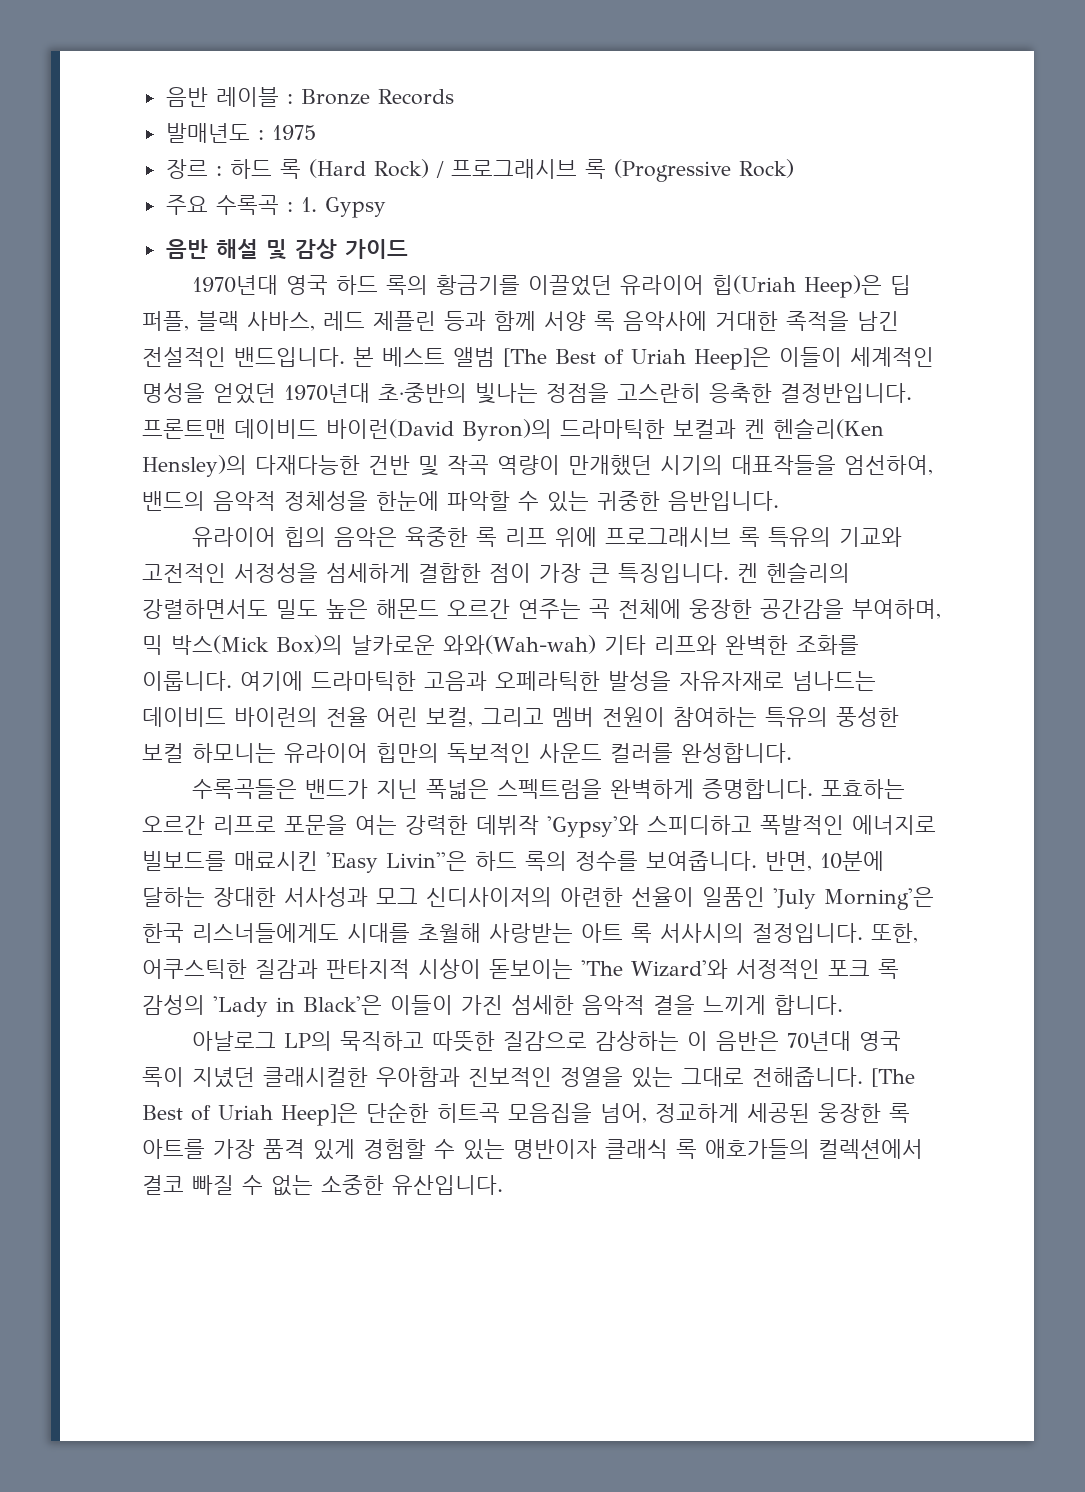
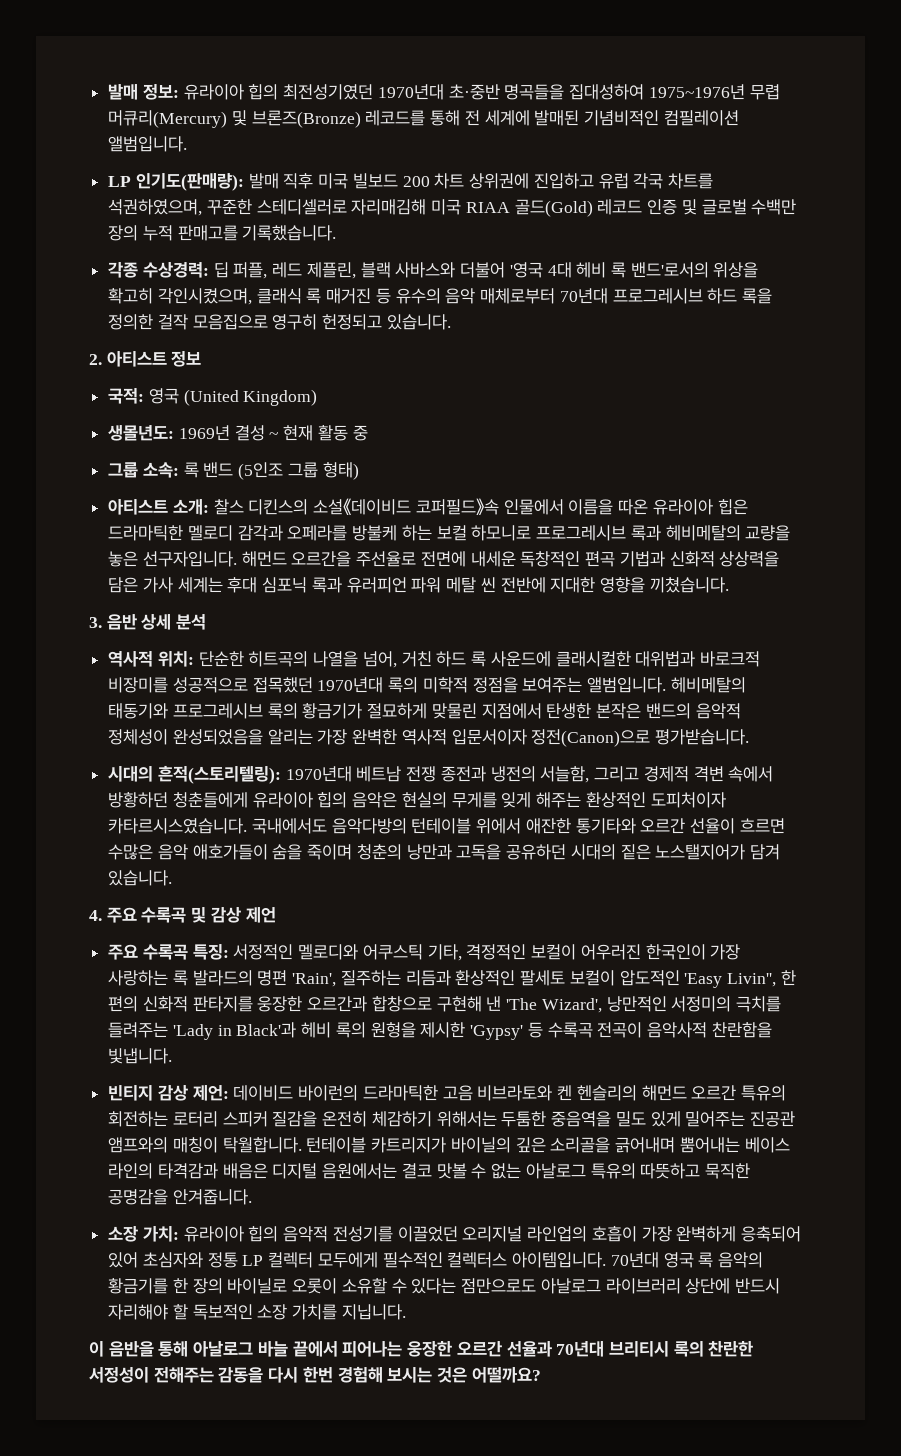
[165,87,454,107] [165,123,316,143] [165,159,794,182] [165,195,386,218] [165,239,408,260] [192,275,912,298] [142,311,899,331] [142,347,934,370] [142,383,912,404] [142,418,884,441] [142,455,933,477] [142,491,779,512] [192,527,903,547] [142,562,850,583] [142,599,941,619] [142,635,859,655] [142,671,876,691] [142,707,899,727] [142,743,792,763] [192,779,906,799] [142,815,936,838] [142,851,884,873] [142,887,934,910] [142,923,918,943] [142,959,899,979] [142,995,843,1017] [192,1031,902,1052] [142,1067,915,1088] [142,1102,910,1126] [142,1139,923,1160] [142,1175,503,1196] 음반 레이블 : Bronze Records // 발매년도 : 1975 // 장르 : 하드 록 (Hard Rock) / 프로그래시브 록 (Progressive Rock) // 주요 수록곡 : 1. Gypsy // 음반 해설 및 감상 가이드 // 1970년대 영국 하드 록의 황금기를 이끌었던 유라이어 힙(Uriah Heep)은 딥 퍼플, 블랙 사바스, 레드 제플린 등과 함께 서양 록 음악사에 거대한 족적을 남긴 전설적인 밴드입니다. 본 베스트 앨범 [The Best of Uriah Heep]은 이들이 세계적인 명성을 얻었던 1970년대 초·중반의 빛나는 정점을 고스란히 응축한 결정반입니다. 프론트맨 데이비드 바이런(David Byron)의 드라마틱한 보컬과 켄 헨슬리(Ken Hensley)의 다재다능한 건반 및 작곡 역량이 만개했던 시기의 대표작들을 엄선하여, 밴드의 음악적 정체성을 한눈에 파악할 수 있는 귀중한 음반입니다. // 유라이어 힙의 음악은 육중한 록 리프 위에 프로그래시브 록 특유의 기교와 고전적인 서정성을 섬세하게 결합한 점이 가장 큰 특징입니다. 켄 헨슬리의 강렬하면서도 밀도 높은 해몬드 오르간 연주는 곡 전체에 웅장한 공간감을 부여하며, 믹 박스(Mick Box)의 날카로운 와와(Wah-wah) 기타 리프와 완벽한 조화를 이룹니다. 여기에 드라마틱한 고음과 오페라틱한 발성을 자유자재로 넘나드는 데이비드 바이런의 전율 어린 보컬, 그리고 멤버 전원이 참여하는 특유의 풍성한 보컬 하모니는 유라이어 힙만의 독보적인 사운드 컬러를 완성합니다. // 수록곡들은 밴드가 지닌 폭넓은 스펙트럼을 완벽하게 증명합니다. 포효하는 오르간 리프로 포문을 여는 강력한 데뷔작 'Gypsy'와 스피디하고 폭발적인 에너지로 빌보드를 매료시킨 'Easy Livin''은 하드 록의 정수를 보여줍니다. 반면, 10분에 달하는 장대한 서사성과 모그 신디사이저의 아련한 선율이 일품인 'July Morning'은 한국 리스너들에게도 시대를 초월해 사랑받는 아트 록 서사시의 절정입니다. 또한, 어쿠스틱한 질감과 판타지적 시상이 돋보이는 'The Wizard'와 서정적인 포크 록 감성의 'Lady in Black'은 이들이 가진 섬세한 음악적 결을 느끼게 합니다. // 아날로그 LP의 묵직하고 따뜻한 질감으로 감상하는 이 음반은 70년대 영국 록이 지녔던 클래시컬한 우아함과 진보적인 정열을 있는 그대로 전해줍니다. [The Best of Uriah Heep]은 단순한 히트곡 모음집을 넘어, 정교하게 세공된 웅장한 록 아트를 가장 품격 있게 경험할 수 있는 명반이자 클래식 록 애호가들의 컬렉션에서 결코 빠질 수 없는 소중한 유산입니다. -> [108,84,780,100] [108,110,739,128] [108,136,188,152] [108,173,713,191] [108,199,797,217] [108,225,337,241] [108,262,759,279] [108,288,772,305] [108,314,451,330] [89,351,202,367] [108,388,318,406] [108,425,368,441] [108,462,359,480] [108,498,748,515] [108,525,791,541] [108,551,780,567] [108,577,729,593] [89,614,207,630] [108,651,760,668] [108,677,746,693] [108,703,741,719] [108,729,750,747] [108,765,774,784] [108,792,726,808] [108,818,785,834] [108,844,780,860] [108,870,173,886] [89,907,276,923] [108,944,741,961] [108,970,796,988] [108,996,781,1013] [108,1022,772,1040] [108,1048,173,1064] [108,1085,786,1101] [108,1111,795,1127] [108,1137,790,1153] [108,1163,750,1179] [108,1189,252,1205] [108,1225,801,1242] [108,1252,763,1268] [108,1278,780,1294] [108,1304,406,1320] [89,1341,754,1357] [89,1366,541,1383] 발매 정보: 유라이아 힙의 최전성기였던 1970년대 초·중반 명곡들을 집대성하여 1975~1976년 무렵 머큐리(Mercury) 및 브론즈(Bronze) 레코드를 통해 전 세계에 발매된 기념비적인 컴필레이션 앨범입니다. // LP 인기도(판매량): 발매 직후 미국 빌보드 200 차트 상위권에 진입하고 유럽 각국 차트를 석권하였으며, 꾸준한 스테디셀러로 자리매김해 미국 RIAA 골드(Gold) 레코드 인증 및 글로벌 수백만 장의 누적 판매고를 기록했습니다. // 각종 수상경력: 딥 퍼플, 레드 제플린, 블랙 사바스와 더불어 '영국 4대 헤비 록 밴드'로서의 위상을 확고히 각인시켰으며, 클래식 록 매거진 등 유수의 음악 매체로부터 70년대 프로그레시브 하드 록을 정의한 걸작 모음집으로 영구히 헌정되고 있습니다. // 2. 아티스트 정보 // 국적: 영국 (United Kingdom) // 생몰년도: 1969년 결성 ~ 현재 활동 중 // 그룹 소속: 록 밴드 (5인조 그룹 형태) // 아티스트 소개: 찰스 디킨스의 소설《데이비드 코퍼필드》속 인물에서 이름을 따온 유라이아 힙은 드라마틱한 멜로디 감각과 오페라를 방불케 하는 보컬 하모니로 프로그레시브 록과 헤비메탈의 교량을 놓은 선구자입니다. 해먼드 오르간을 주선율로 전면에 내세운 독창적인 편곡 기법과 신화적 상상력을 담은 가사 세계는 후대 심포닉 록과 유러피언 파워 메탈 씬 전반에 지대한 영향을 끼쳤습니다. // 3. 음반 상세 분석 // 역사적 위치: 단순한 히트곡의 나열을 넘어, 거친 하드 록 사운드에 클래시컬한 대위법과 바로크적 비장미를 성공적으로 접목했던 1970년대 록의 미학적 정점을 보여주는 앨범입니다. 헤비메탈의 태동기와 프로그레시브 록의 황금기가 절묘하게 맞물린 지점에서 탄생한 본작은 밴드의 음악적 정체성이 완성되었음을 알리는 가장 완벽한 역사적 입문서이자 정전(Canon)으로 평가받습니다. // 시대의 흔적(스토리텔링): 1970년대 베트남 전쟁 종전과 냉전의 서늘함, 그리고 경제적 격변 속에서 방황하던 청춘들에게 유라이아 힙의 음악은 현실의 무게를 잊게 해주는 환상적인 도피처이자 카타르시스였습니다. 국내에서도 음악다방의 턴테이블 위에서 애잔한 통기타와 오르간 선율이 흐르면 수많은 음악 애호가들이 숨을 죽이며 청춘의 낭만과 고독을 공유하던 시대의 짙은 노스탤지어가 담겨 있습니다. // 4. 주요 수록곡 및 감상 제언 // 주요 수록곡 특징: 서정적인 멜로디와 어쿠스틱 기타, 격정적인 보컬이 어우러진 한국인이 가장 사랑하는 록 발라드의 명편 'Rain', 질주하는 리듬과 환상적인 팔세토 보컬이 압도적인 'Easy Livin'', 한 편의 신화적 판타지를 웅장한 오르간과 합창으로 구현해 낸 'The Wizard', 낭만적인 서정미의 극치를 들려주는 'Lady in Black'과 헤비 록의 원형을 제시한 'Gypsy' 등 수록곡 전곡이 음악사적 찬란함을 빛냅니다. // 빈티지 감상 제언: 데이비드 바이런의 드라마틱한 고음 비브라토와 켄 헨슬리의 해먼드 오르간 특유의 회전하는 로터리 스피커 질감을 온전히 체감하기 위해서는 두툼한 중음역을 밀도 있게 밀어주는 진공관 앰프와의 매칭이 탁월합니다. 턴테이블 카트리지가 바이닐의 깊은 소리골을 긁어내며 뿜어내는 베이스 라인의 타격감과 배음은 디지털 음원에서는 결코 맛볼 수 없는 아날로그 특유의 따뜻하고 묵직한 공명감을 안겨줍니다. // 소장 가치: 유라이아 힙의 음악적 전성기를 이끌었던 오리지널 라인업의 호흡이 가장 완벽하게 응축되어 있어 초심자와 정통 LP 컬렉터 모두에게 필수적인 컬렉터스 아이템입니다. 70년대 영국 록 음악의 황금기를 한 장의 바이닐로 오롯이 소유할 수 있다는 점만으로도 아날로그 라이브러리 상단에 반드시 자리해야 할 독보적인 소장 가치를 지닙니다. // 이 음반을 통해 아날로그 바늘 끝에서 피어나는 웅장한 오르간 선율과 70년대 브리티시 록의 찬란한 서정성이 전해주는 감동을 다시 한번 경험해 보시는 것은 어떨까요?

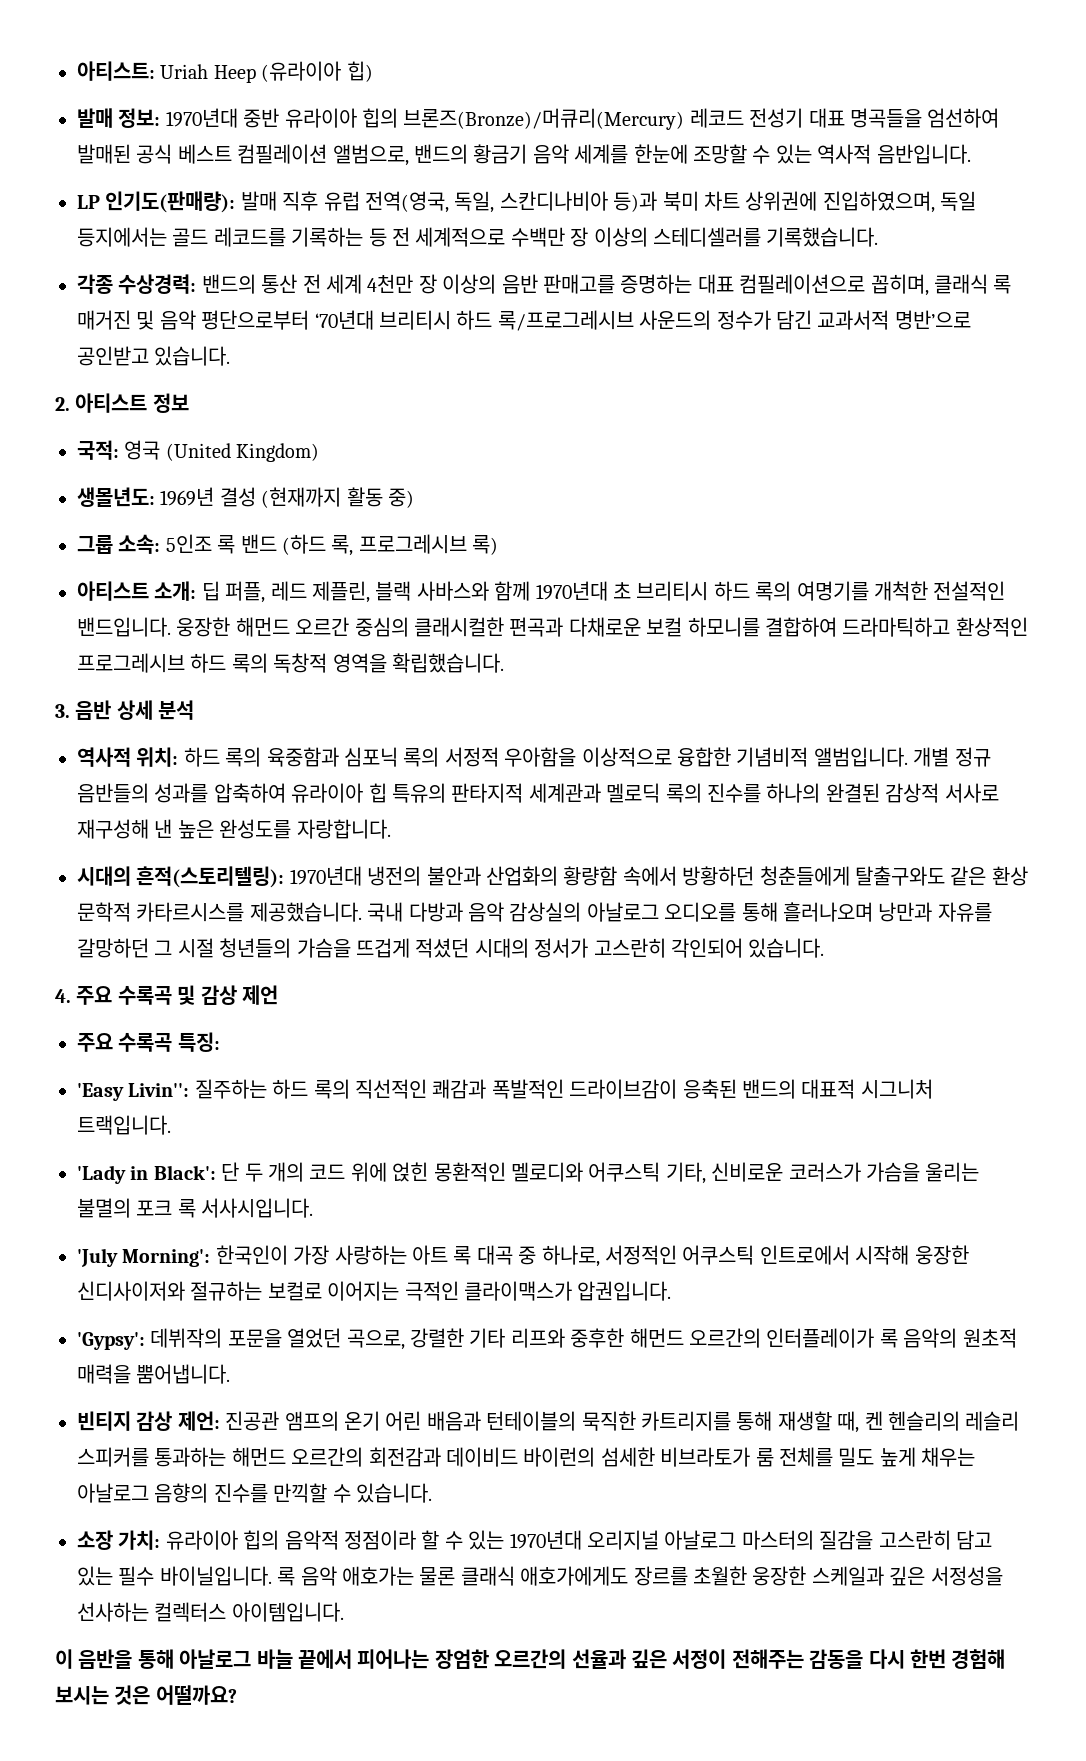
[108,84,780,100] [108,110,739,128] [108,136,188,152] [108,173,713,191] [108,199,797,217] [108,225,337,241] [108,262,759,279] [108,288,772,305] [108,314,383,330] 발매 정보: 유라이아 힙의 최전성기였던 1970년대 초·중반 명곡들을 집대성하여 1975~1976년 무렵 머큐리(Mercury) 및 브론즈(Bronze) 레코드를 통해 전 세계에 발매된 기념비적인 컴필레이션 앨범입니다. // LP 인기도(판매량): 발매 직후 미국 빌보드 200 차트 상위권에 진입하고 유럽 각국 차트를 석권하였으며, 꾸준한 스테디셀러로 자리매김해 미국 RIAA 골드(Gold) 레코드 인증 및 글로벌 수백만 장의 누적 판매고를 기록했습니다. // 각종 수상경력: 딥 퍼플, 레드 제플린, 블랙 사바스와 더불어 '영국 4대 헤비 록 밴드'로서의 위상을 확고히 각인시켰으며, 클래식 록 매거진 등 유수의 음악 매체로부터 70년대 프로그레시브 하드 록을 정의한 걸작 모음집으로 영구히 헌정되고 -> [77,61,373,83] [77,108,1000,130] [77,144,971,166] [77,191,977,213] [77,227,879,247] [77,274,1012,296] [77,310,971,331] [77,346,149,366] 아티스트: Uriah Heep (유라이아 힙) // 발매 정보: 1970년대 중반 유라이아 힙의 브론즈(Bronze)/머큐리(Mercury) 레코드 전성기 대표 명곡들을 엄선하여 발매된 공식 베스트 컴필레이션 앨범으로, 밴드의 황금기 음악 세계를 한눈에 조망할 수 있는 역사적 음반입니다. // LP 인기도(판매량): 발매 직후 유럽 전역(영국, 독일, 스칸디나비아 등)과 북미 차트 상위권에 진입하였으며, 독일 등지에서는 골드 레코드를 기록하는 등 전 세계적으로 수백만 장 이상의 스테디셀러를 기록했습니다. // 각종 수상경력: 밴드의 통산 전 세계 4천만 장 이상의 음반 판매고를 증명하는 대표 컴필레이션으로 꼽히며, 클래식 록 매거진 및 음악 평단으로부터 ‘70년대 브리티시 하드 록/프로그레시브 사운드의 정수가 담긴 교과서적 명반’으로 공인받고
[269,425,368,441] ~ 현재 활동 중 -> [261,487,414,508] (현재까지 활동 중)
(179, 470) none -> [165,534,212,553] 5인조
[238,462,359,480] [108,498,748,515] [108,525,791,541] [108,551,780,567] [108,577,729,593] (5인조 그룹 형태) // 아티스트 소개: 찰스 디킨스의 소설《데이비드 코퍼필드》속 인물에서 이름을 따온 유라이아 힙은 드라마틱한 멜로디 감각과 오페라를 방불케 하는 보컬 하모니로 프로그레시브 록과 헤비메탈의 교량을 놓은 선구자입니다. 해먼드 오르간을 주선율로 전면에 내세운 독창적인 편곡 기법과 신화적 상상력을 담은 가사 세계는 후대 심포닉 록과 유러피언 파워 메탈 씬 전반에 지대한 영향을 끼쳤습니다. -> [282,534,499,556] [77,581,1006,603] [77,617,1028,637] [77,653,504,673] (하드 록, 프로그레시브 록) // 아티스트 소개: 딥 퍼플, 레드 제플린, 블랙 사바스와 함께 1970년대 초 브리티시 하드 록의 여명기를 개척한 전설적인 밴드입니다. 웅장한 해먼드 오르간 중심의 클래시컬한 편곡과 다채로운 보컬 하모니를 결합하여 드라마틱하고 환상적인 프로그레시브 하드 록의 독창적 영역을 확립했습니다.
[198,651,760,668] [108,677,746,693] [108,703,741,719] [108,729,750,747] [108,765,774,784] [108,792,726,808] [108,818,785,834] [108,844,780,860] 단순한 히트곡의 나열을 넘어, 거친 하드 록 사운드에 클래시컬한 대위법과 바로크적 비장미를 성공적으로 접목했던 1970년대 록의 미학적 정점을 보여주는 앨범입니다. 헤비메탈의 태동기와 프로그레시브 록의 황금기가 절묘하게 맞물린 지점에서 탄생한 본작은 밴드의 음악적 정체성이 완성되었음을 알리는 가장 완벽한 역사적 입문서이자 정전(Canon)으로 평가받습니다. // 시대의 흔적(스토리텔링): 1970년대 베트남 전쟁 종전과 냉전의 서늘함, 그리고 경제적 격변 속에서 방황하던 청춘들에게 유라이아 힙의 음악은 현실의 무게를 잊게 해주는 환상적인 도피처이자 카타르시스였습니다. 국내에서도 음악다방의 턴테이블 위에서 애잔한 통기타와 오르간 선율이 흐르면 수많은 음악 애호가들이 숨을 죽이며 청춘의 낭만과 고독을 공유하던 시대의 짙은 노스탤지어가 담겨 -> [183,747,991,767] [77,783,999,803] [77,819,391,839] [77,866,1028,888] [77,902,992,922] [77,938,743,958] 하드 록의 육중함과 심포닉 록의 서정적 우아함을 이상적으로 융합한 기념비적 앨범입니다. 개별 정규 음반들의 성과를 압축하여 유라이아 힙 특유의 판타지적 세계관과 멜로딕 록의 진수를 하나의 완결된 감상적 서사로 재구성해 낸 높은 완성도를 자랑합니다. // 시대의 흔적(스토리텔링): 1970년대 냉전의 불안과 산업화의 황량함 속에서 방황하던 청춘들에게 탈출구와도 같은 환상 문학적 카타르시스를 제공했습니다. 국내 다방과 음악 감상실의 아날로그 오디오를 통해 흘러나오며 낭만과 자유를 갈망하던 그 시절 청년들의 가슴을 뜨겁게 적셨던 시대의 정서가 고스란히 각인되어
[233,944,741,961] [108,970,796,988] [108,996,781,1013] [108,1022,772,1040] [108,1048,173,1064] [108,1085,786,1101] [108,1111,795,1127] [108,1137,790,1153] [108,1163,750,1179] [108,1189,252,1205] 서정적인 멜로디와 어쿠스틱 기타, 격정적인 보컬이 어우러진 한국인이 가장 사랑하는 록 발라드의 명편 'Rain', 질주하는 리듬과 환상적인 팔세토 보컬이 압도적인 'Easy Livin'', 한 편의 신화적 판타지를 웅장한 오르간과 합창으로 구현해 낸 'The Wizard', 낭만적인 서정미의 극치를 들려주는 'Lady in Black'과 헤비 록의 원형을 제시한 'Gypsy' 등 수록곡 전곡이 음악사적 찬란함을 빛냅니다. // 빈티지 감상 제언: 데이비드 바이런의 드라마틱한 고음 비브라토와 켄 헨슬리의 해먼드 오르간 특유의 회전하는 로터리 스피커 질감을 온전히 체감하기 위해서는 두툼한 중음역을 밀도 있게 밀어주는 진공관 앰프와의 매칭이 탁월합니다. 턴테이블 카트리지가 바이닐의 깊은 소리골을 긁어내며 뿜어내는 베이스 라인의 타격감과 배음은 디지털 음원에서는 결코 맛볼 수 없는 아날로그 특유의 따뜻하고 묵직한 공명감을 안겨줍니다. -> [77,1079,933,1101] [77,1115,171,1135] [77,1162,980,1184] [77,1198,314,1218] [77,1245,969,1267] [77,1281,672,1301] [77,1328,1017,1350] [77,1364,231,1384] [77,1411,1020,1433] [77,1447,976,1467] [77,1483,432,1503] // 'Easy Livin'': 질주하는 하드 록의 직선적인 쾌감과 폭발적인 드라이브감이 응축된 밴드의 대표적 시그니처 트랙입니다. // 'Lady in Black': 단 두 개의 코드 위에 얹힌 몽환적인 멜로디와 어쿠스틱 기타, 신비로운 코러스가 가슴을 울리는 불멸의 포크 록 서사시입니다. // 'July Morning': 한국인이 가장 사랑하는 아트 록 대곡 중 하나로, 서정적인 어쿠스틱 인트로에서 시작해 웅장한 신디사이저와 절규하는 보컬로 이어지는 극적인 클라이맥스가 압권입니다. // 'Gypsy': 데뷔작의 포문을 열었던 곡으로, 강렬한 기타 리프와 중후한 해먼드 오르간의 인터플레이가 록 음악의 원초적 매력을 뿜어냅니다. // 빈티지 감상 제언: 진공관 앰프의 온기 어린 배음과 턴테이블의 묵직한 카트리지를 통해 재생할 때, 켄 헨슬리의 레슬리 스피커를 통과하는 해먼드 오르간의 회전감과 데이비드 바이런의 섬세한 비브라토가 룸 전체를 밀도 높게 채우는 아날로그 음향의 진수를 만끽할 수 있습니다.
[332,1225,801,1242] [108,1252,763,1268] [108,1278,780,1294] [108,1304,406,1320] 전성기를 이끌었던 오리지널 라인업의 호흡이 가장 완벽하게 응축되어 있어 초심자와 정통 LP 컬렉터 모두에게 필수적인 컬렉터스 아이템입니다. 70년대 영국 록 음악의 황금기를 한 장의 바이닐로 오롯이 소유할 수 있다는 점만으로도 아날로그 라이브러리 상단에 반드시 자리해야 할 독보적인 소장 가치를 지닙니다. -> [344,1530,992,1550] [77,1566,1003,1586] [77,1602,344,1622] 정점이라 할 수 있는 1970년대 오리지널 아날로그 마스터의 질감을 고스란히 담고 있는 필수 바이닐입니다. 록 음악 애호가는 물론 클래식 애호가에게도 장르를 초월한 웅장한 스케일과 깊은 서정성을 선사하는 컬렉터스 아이템입니다.
[407,1341,754,1357] [89,1367,149,1383] 웅장한 오르간 선율과 70년대 브리티시 록의 찬란한 서정성이 -> [434,1649,727,1669] 장엄한 오르간의 선율과 깊은 서정이

